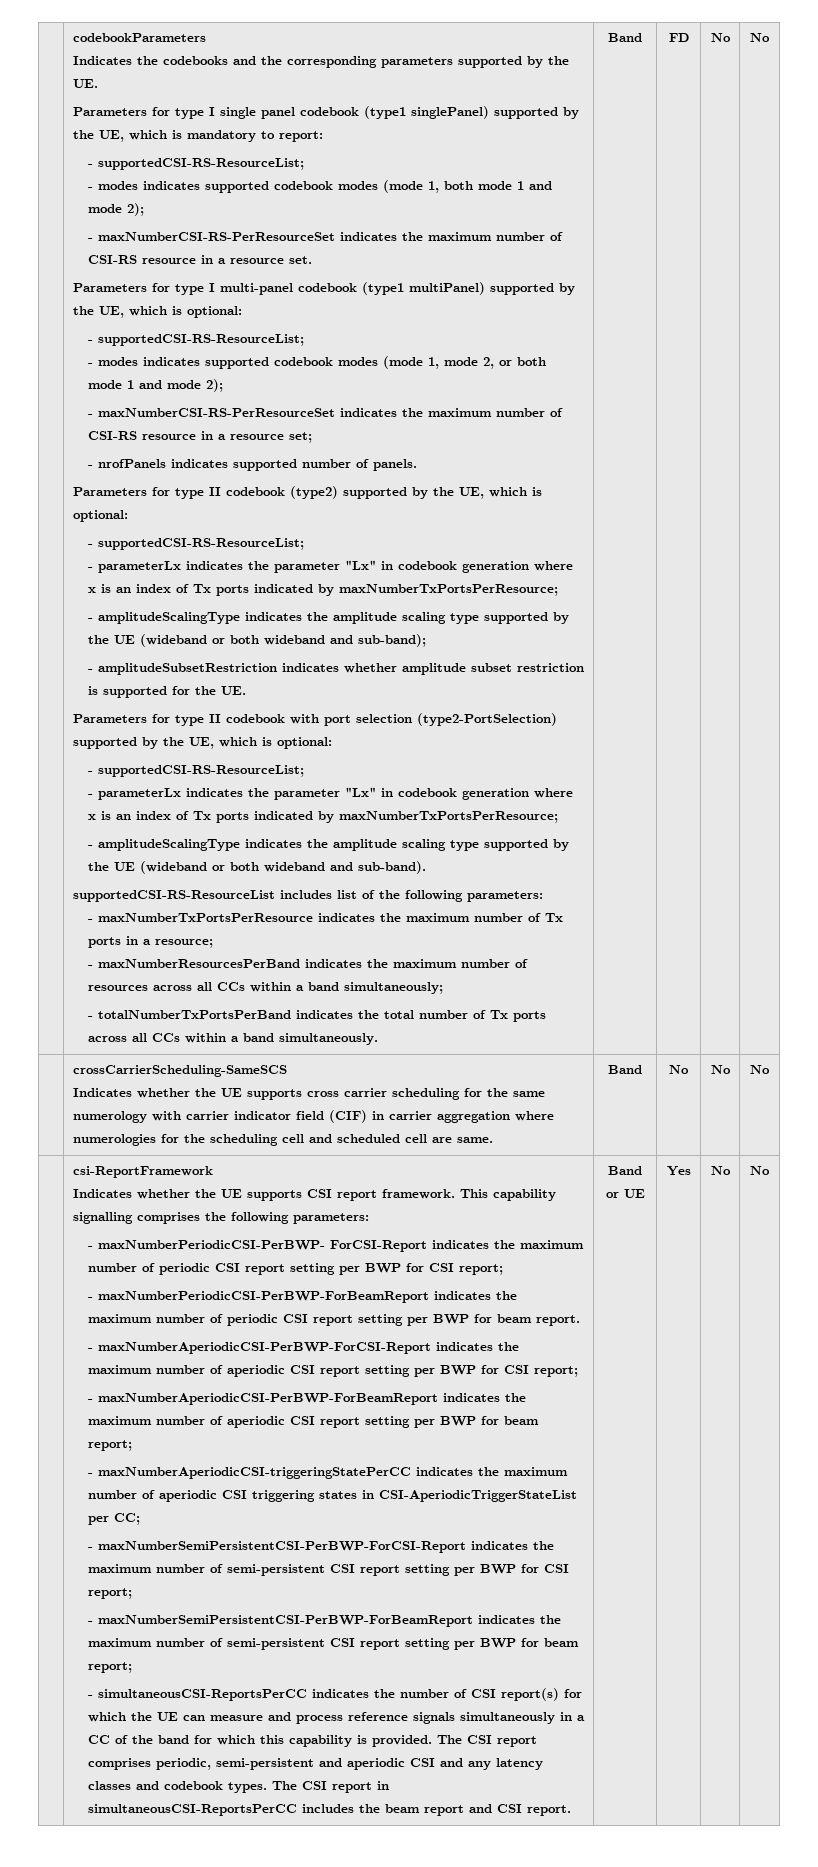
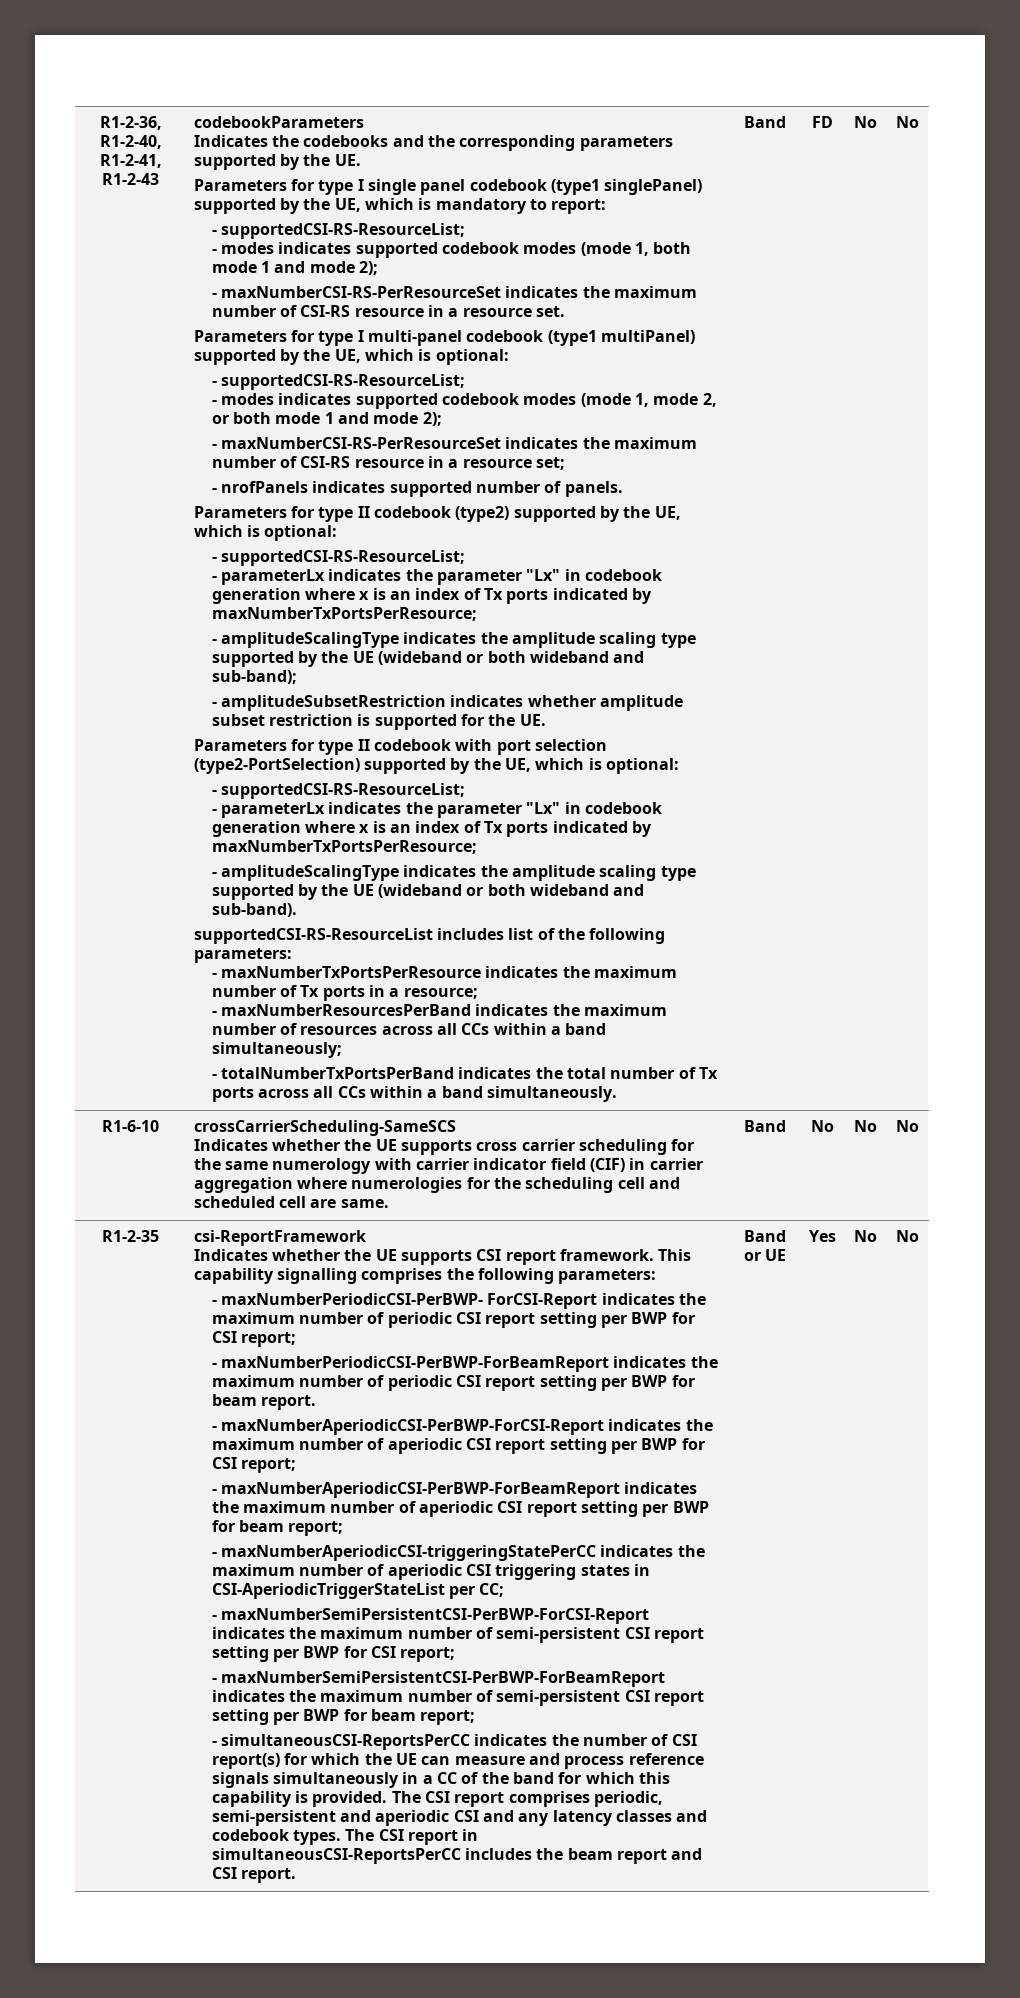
(72, 37) none -> [99,116,162,130] [99,135,162,149] [99,154,162,168] [102,173,159,185] R1-2-36, R1-2-40, R1-2-41, R1-2-43
(770, 37) none -> [102,1120,159,1132] R1-6-10
(770, 1069) none -> [102,1230,159,1242] R1-2-35

